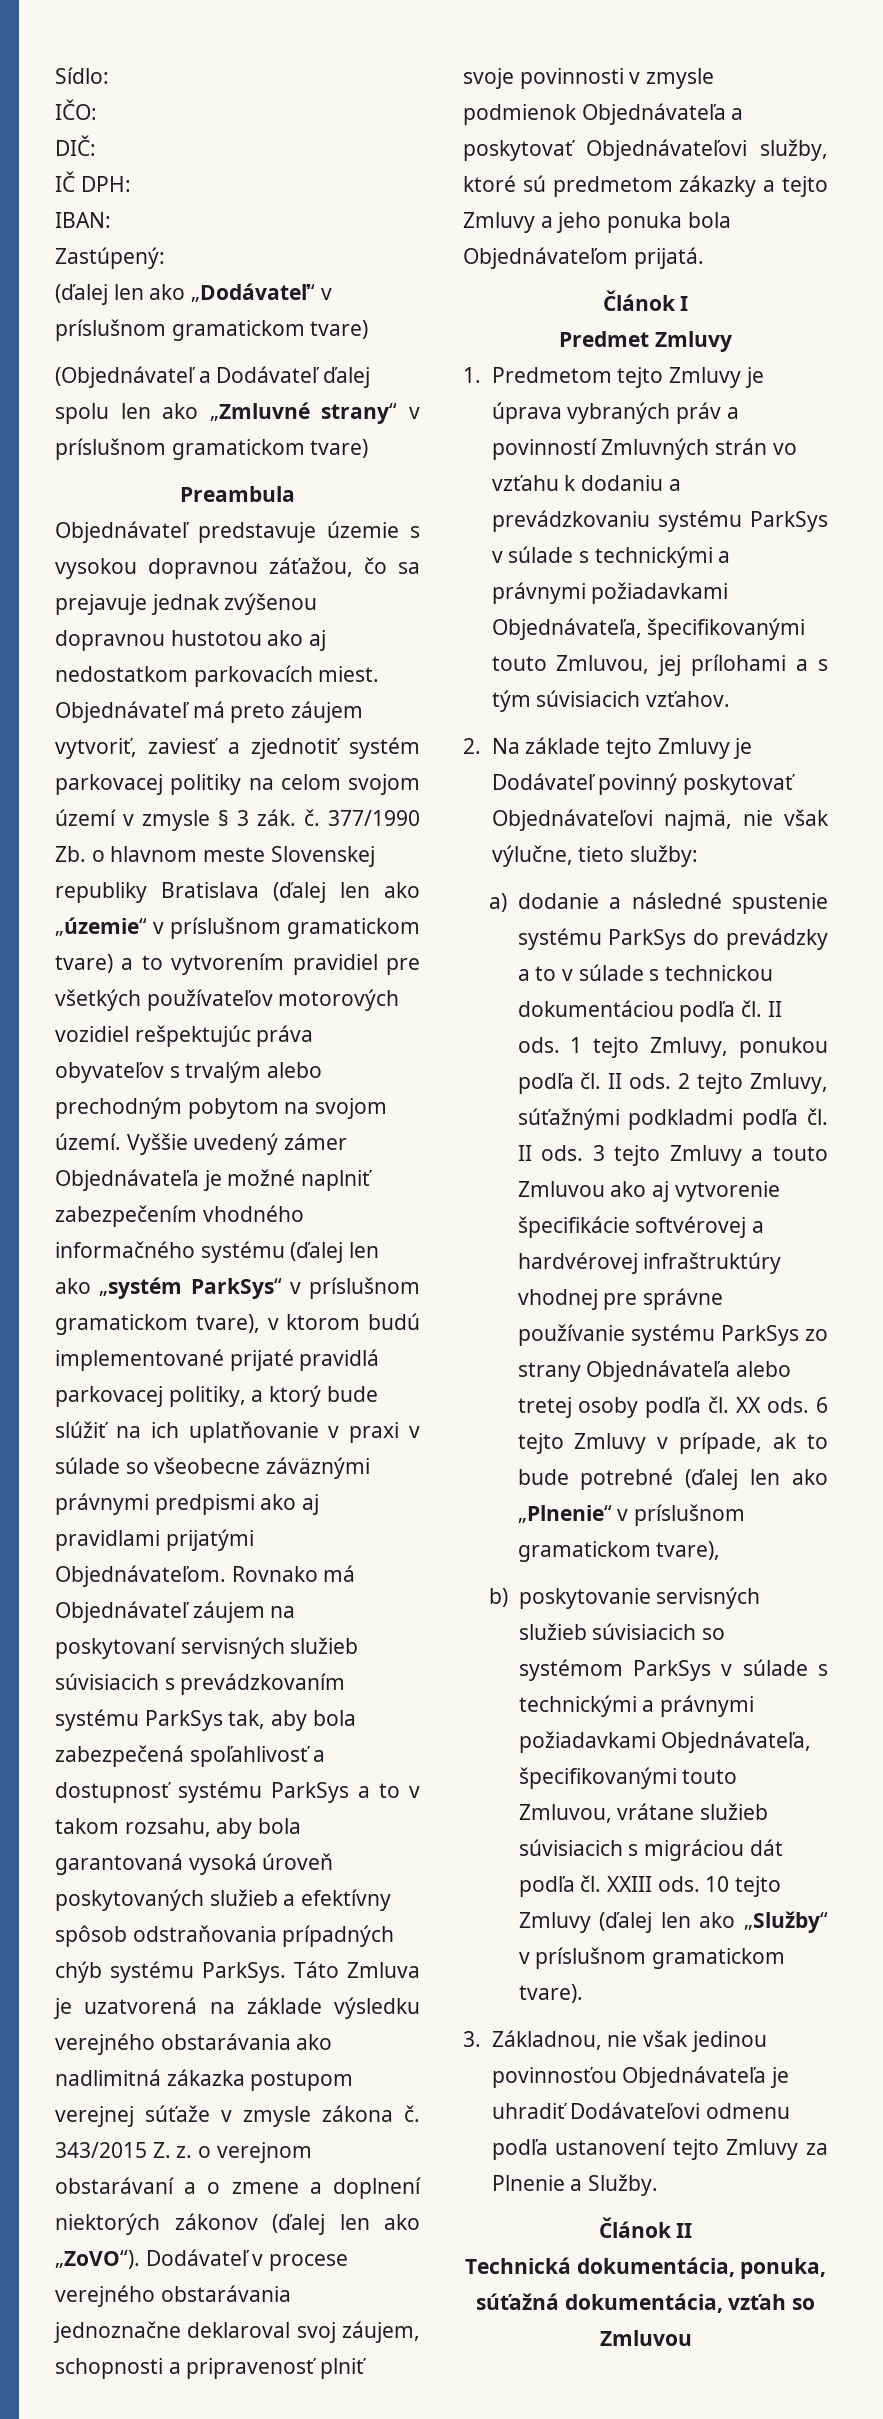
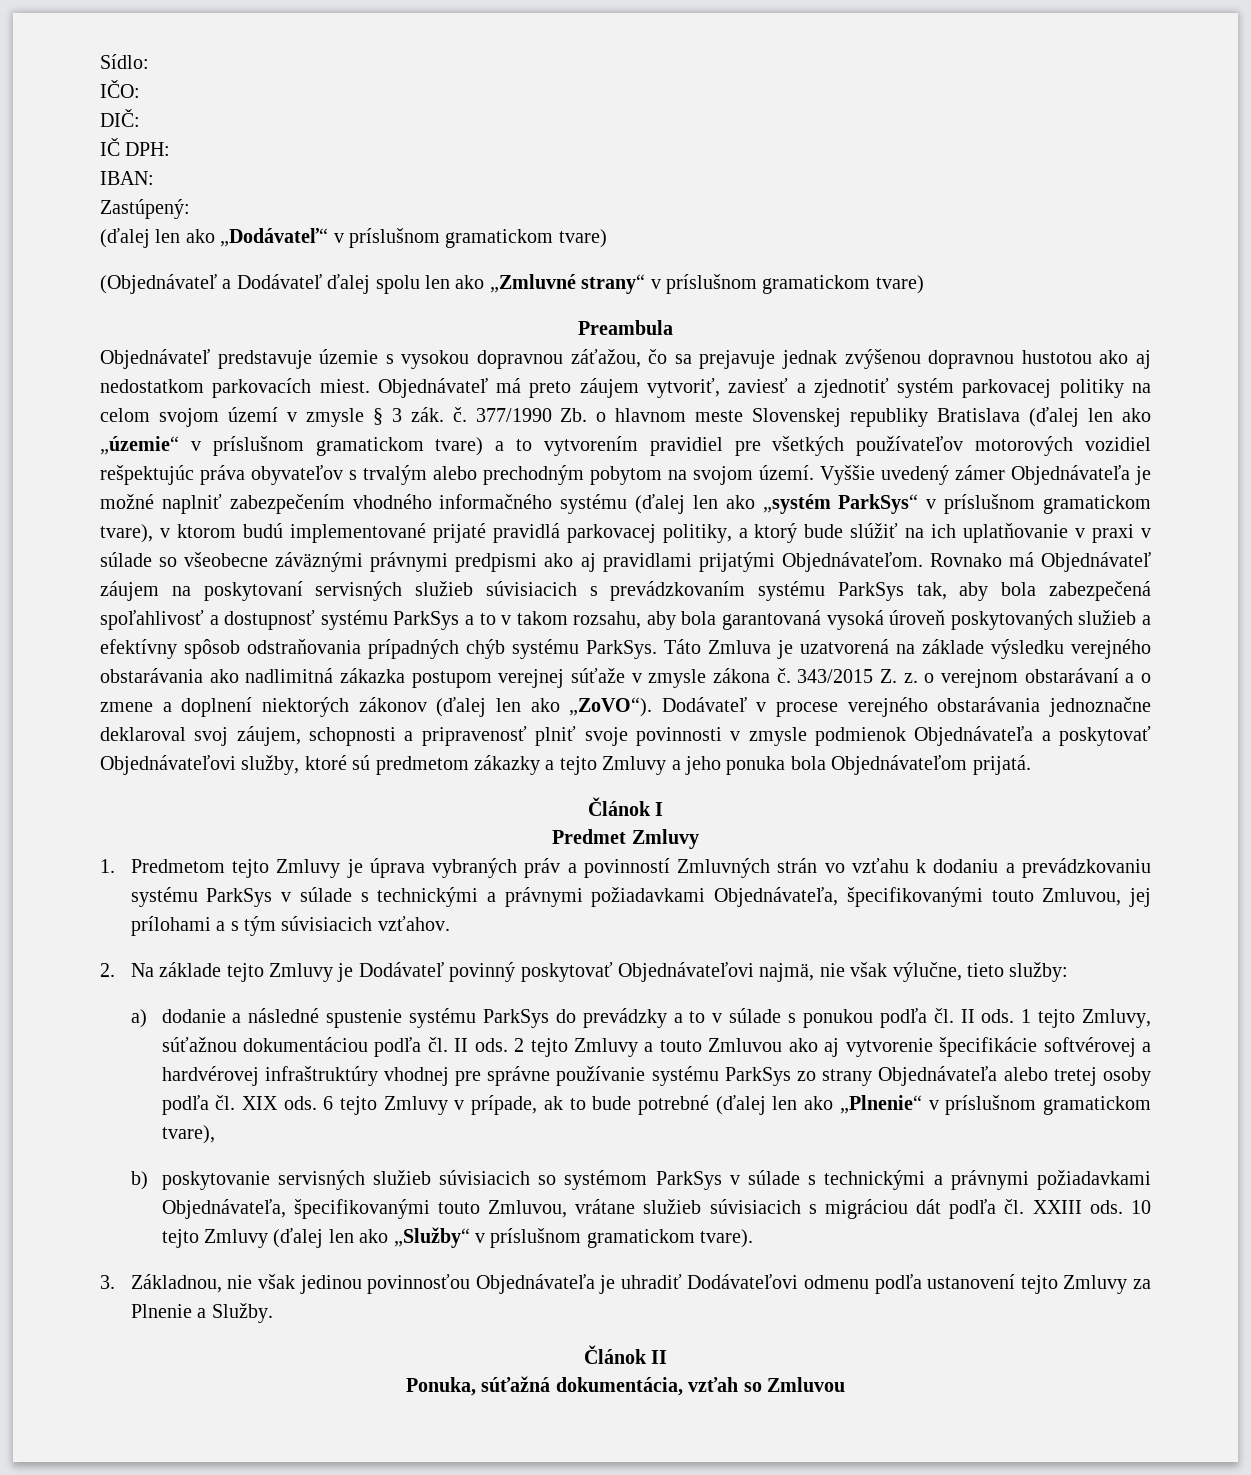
[664,965,773,981] [517,1000,674,1017] technickou dokumentáciou -> [802,1009,873,1028] ponukou
[739,1037,828,1058] ponukou -> [161,1037,368,1052] súťažnou dokumentáciou
[750,1073,828,1094] [517,1108,828,1130] [517,1145,661,1166] Zmluvy, súťažnými podkladmi podľa čl. II ods. 3 tejto -> (568, 1047) none
[736,1397,762,1413] XX -> [241,1096,278,1110] XIX
[464,2257,827,2279] Technická dokumentácia, ponuka, -> [406,1377,476,1396] Ponuka,

